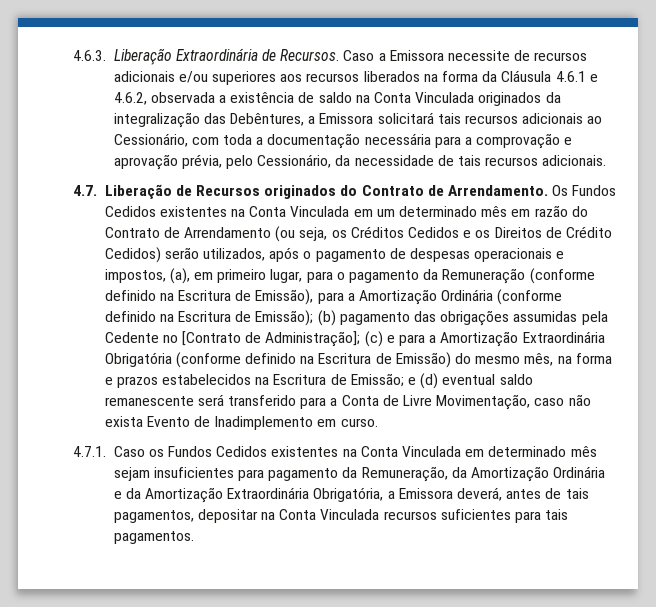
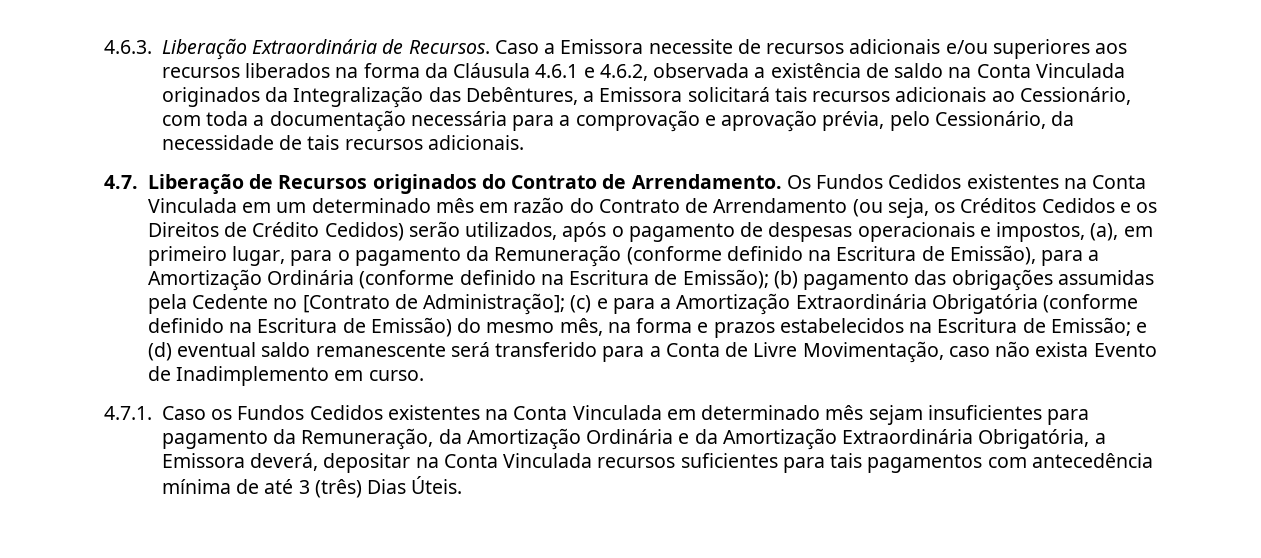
[113,112,200,128] integralização -> [293,86,424,108] Integralização
[506,488,589,499] [113,510,194,523] antes de tais pagamentos, -> (319, 462) none
[113,531,194,544] pagamentos. -> [867,453,1153,473] [161,476,463,498] pagamentos com antecedência mínima de até 3 (três) Dias Úteis.

